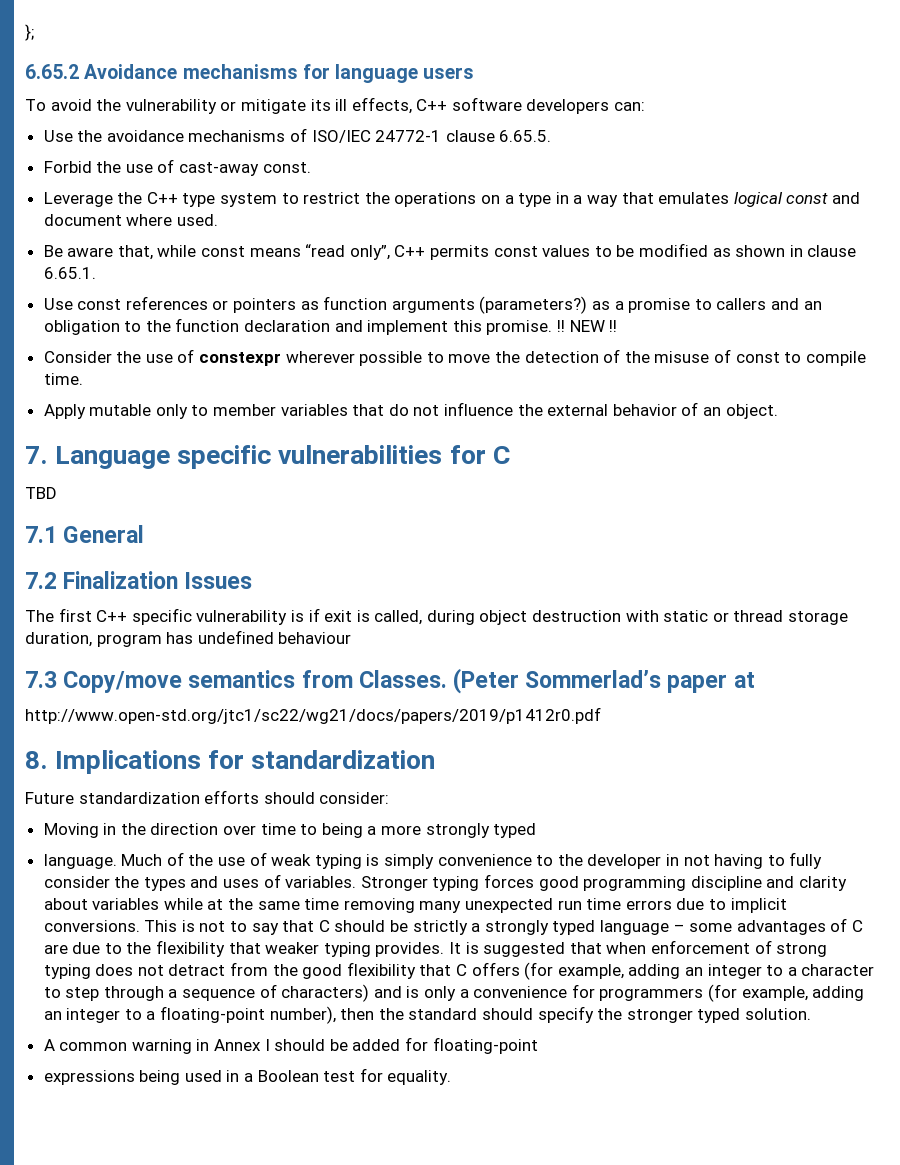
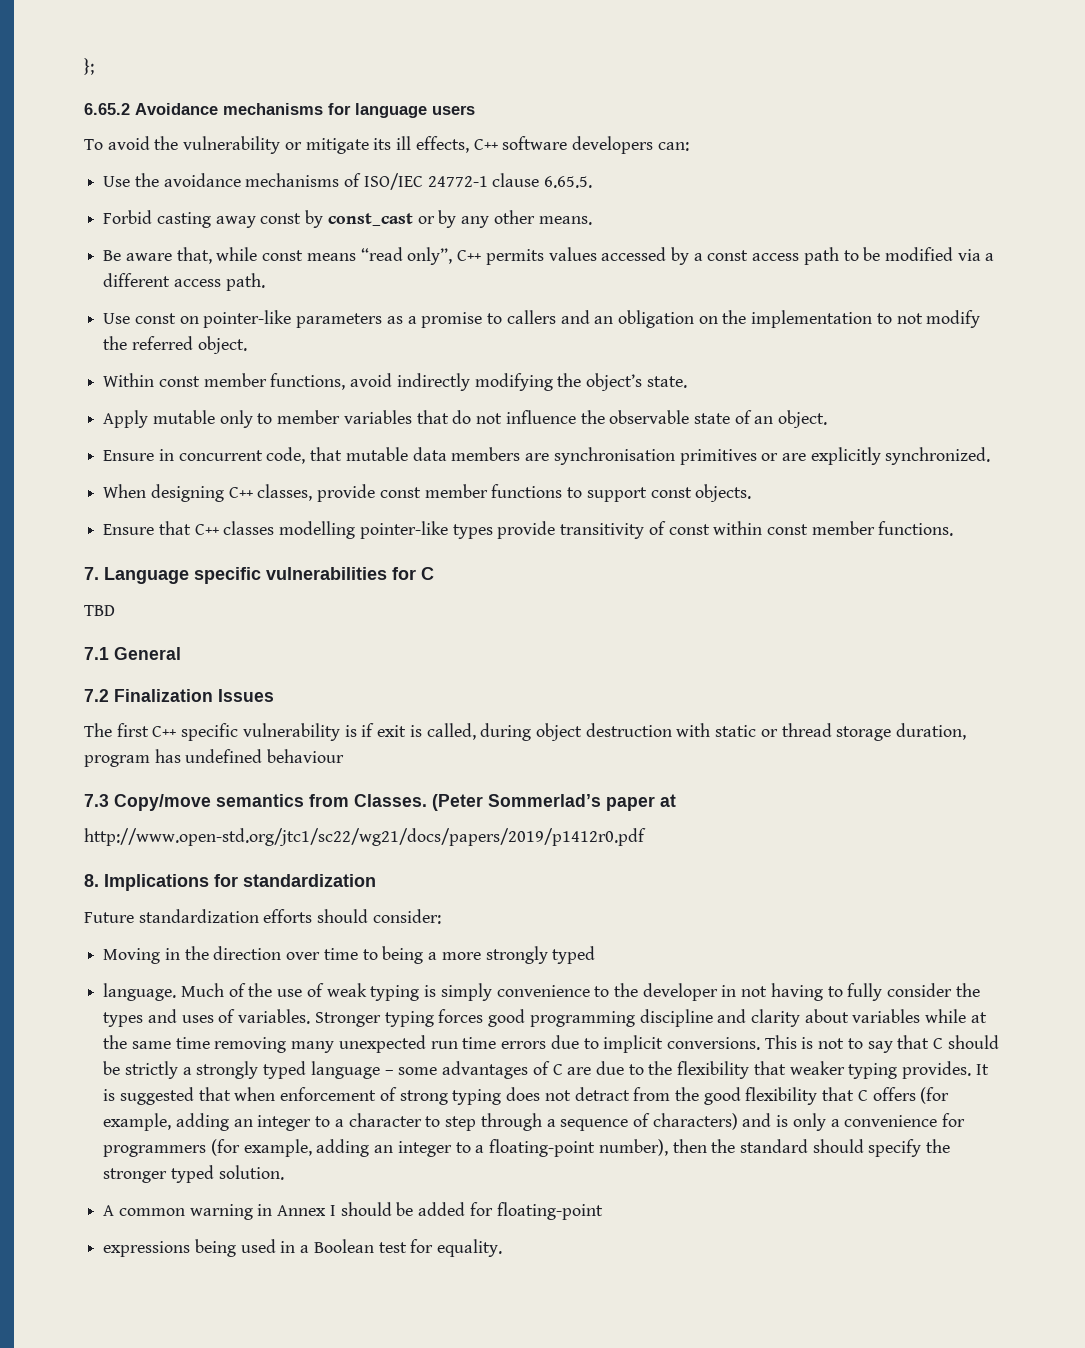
[96,159,311,176] [43,192,860,207] [43,214,218,226] the use of cast-away const. // Leverage the C++ type system to restrict the operations on a type in a way that emulates logical const and document where used. -> [156,210,592,228] casting away const by const_cast or by any other means.
[493,243,857,257] [43,267,96,279] [43,296,588,314] const values to be modified as shown in clause 6.65.1. // Use const references or pointers as function arguments (parameters?) -> [548,247,995,265] [103,273,265,291] [103,310,383,328] values accessed by a const access path to be modified via a different access path. // Use const on pointer-like parameters
[124,318,618,335] [43,349,866,366] [43,373,83,385] to the function declaration and implement this promise. !! NEW !! // Consider the use of constexpr wherever possible to move the detection of the misuse of const to compile time. -> [698,310,981,328] [103,336,247,354] [103,373,687,391] on the implementation to not modify the referred object. // Within const member functions, avoid indirectly modifying the object’s state.
[547,404,677,416] external behavior -> [609,410,730,424] observable state
(778, 411) none -> [103,447,991,465] [103,484,752,502] [103,521,954,539] // Ensure in concurrent code, that mutable data members are synchronisation primitives or are explicitly synchronized. // When designing C++ classes, provide const member functions to support const objects. // Ensure that C++ classes modelling pointer-like types provide transitivity of const within const member functions.

